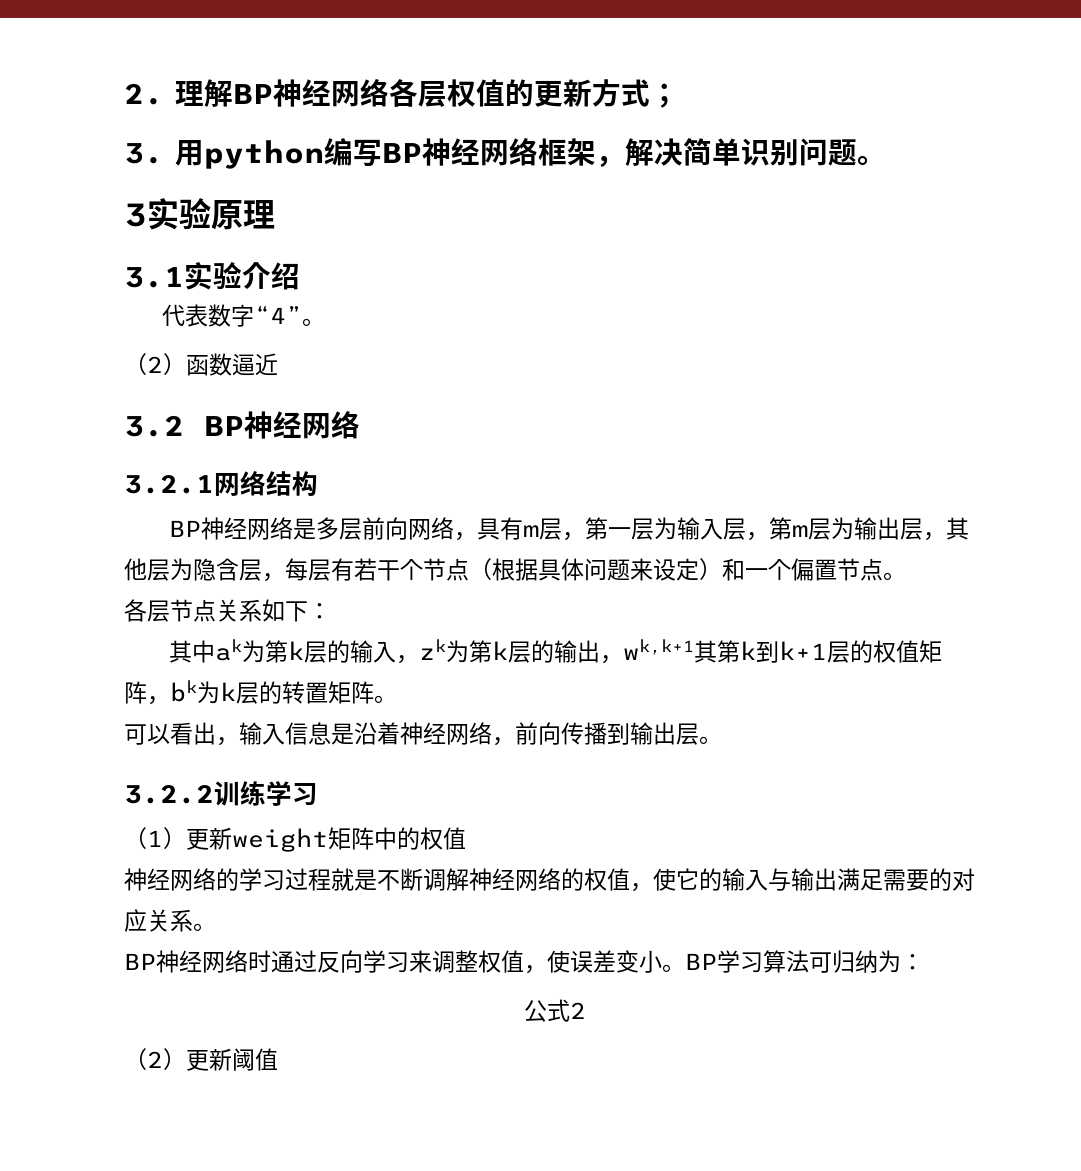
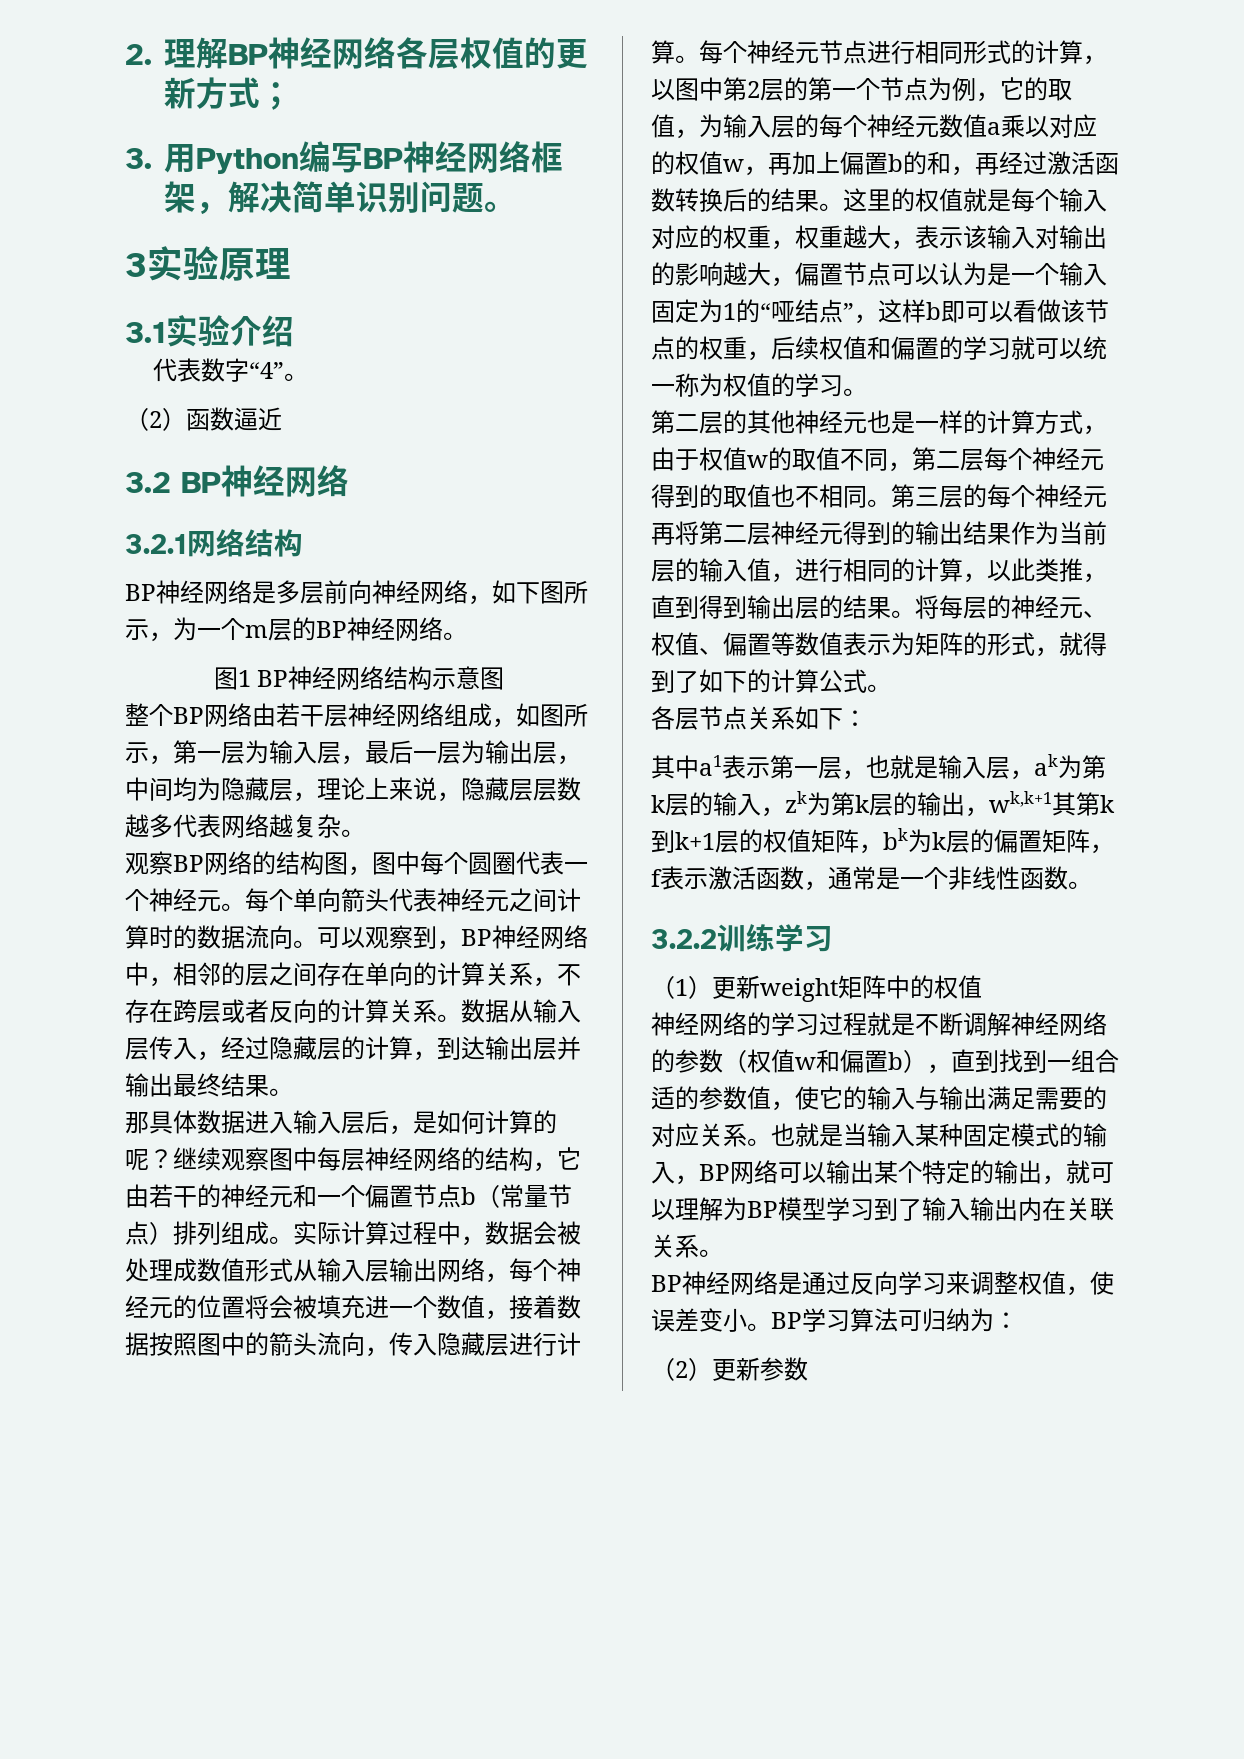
[204,140,325,169] python -> [195,148,299,174] Python
[408,517,563,541] 网络，具有m层 -> [372,580,588,605] [125,617,467,642] [213,666,505,690] [125,703,588,728] [125,742,149,763] 神经网络，如下图所示，为一个m层的BP神经网络。 // 图1 BP神经网络结构示意图 // 整个BP网络由若干层神经网络组成，如图所示
[769,517,809,540] 第m -> [365,740,437,764] 最后一
[946,517,970,540] [124,558,883,582] 其他层为隐含层，每层有若干个节点（根据具体问题来设定）和一个偏置节点 -> [125,777,581,802] [125,814,365,838] [125,851,588,876] [125,888,581,912] [125,925,588,950] [125,962,581,987] [125,999,581,1023] [125,1036,581,1061] [125,1073,293,1097] [125,1110,557,1135] [125,1147,581,1172] [125,1184,572,1208] [125,1221,581,1246] [125,1258,581,1283] [125,1295,581,1320] [125,1332,581,1357] [651,40,1107,65] [651,77,1072,102] [651,114,1097,139] [651,151,1119,176] [651,188,1107,212] [651,225,1107,250] [651,262,1107,287] [651,299,1109,324] [651,336,1107,361] [651,373,867,397] [651,410,1107,435] [651,447,1104,472] [651,484,1107,508] [651,521,1107,545] [651,558,1107,583] [651,595,1107,619] [651,632,1107,657] [651,669,867,693] 中间均为隐藏层，理论上来说，隐藏层层数越多代表网络越复杂。 // 观察BP网络的结构图，图中每个圆圈代表一个神经元。每个单向箭头代表神经元之间计算时的数据流向。可以观察到，BP神经网络中，相邻的层之间存在单向的计算关系，不存在跨层或者反向的计算关系。数据从输入层传入，经过隐藏层的计算，到达输出层并输出最终结果。 // 那具体数据进入输入层后，是如何计算的呢？继续观察图中每层神经网络的结构，它由若干的神经元和一个偏置节点b（常量节点）排列组成。实际计算过程中，数据会被处理成数值形式从输入层输出网络，每个神经元的位置将会被填充进一个数值，接着数据按照图中的箭头流向，传入隐藏层进行计算。每个神经元节点进行相同形式的计算，以图中第2层的第一个节点为例，它的取值，为输入层的每个神经元数值a乘以对应的权值w，再加上偏置b的和，再经过激活函数转换后的结果。这里的权值就是每个输入对应的权重，权重越大，表示该输入对输出的影响越大，偏置节点可以认为是一个输入固定为1的“哑结点”，这样b即可以看做该节点的权重，后续权值和偏置的学习就可以统一称为权值的学习。 // 第二层的其他神经元也是一样的计算方式，由于权值w的取值不同，第二层每个神经元得到的取值也不相同。第三层的每个神经元再将第二层神经元得到的输出结果作为当前层的输入值，进行相同的计算，以此类推，直到得到输出层的结果。将每层的神经元、权值、偏置等数值表示为矩阵的形式，就得到了如下的计算公式
(216, 651) none -> [699,755,1034,780] a1表示第一层，也就是输入层，
[282,681,397,704] [124,722,699,746] 转置矩阵。 // 可以看出，输入信息是沿着神经网络，前向传播到输出层 -> [994,829,1114,854] [651,866,1068,891] 偏置矩阵，f表示激活函数，通常是一个非线性函数
[584,868,607,891] 权 -> [675,1049,1119,1074] [651,1086,747,1110] 参数（权值w和偏置b），直到找到一组合适的参数
[124,950,271,973] // BP神经网络时 -> [771,1123,1107,1147] [651,1160,1114,1185] [651,1197,1114,1221] [651,1234,723,1258] [651,1271,802,1295] 也就是当输入某种固定模式的输入，BP网络可以输出某个特定的输出，就可以理解为BP模型学习到了输入输出内在关联关系。 // BP神经网络是
[523,999,586,1022] // 公式2 -> (1018, 1320) none
[232,1048,278,1071] 阈值 -> [760,1357,808,1381] 参数

